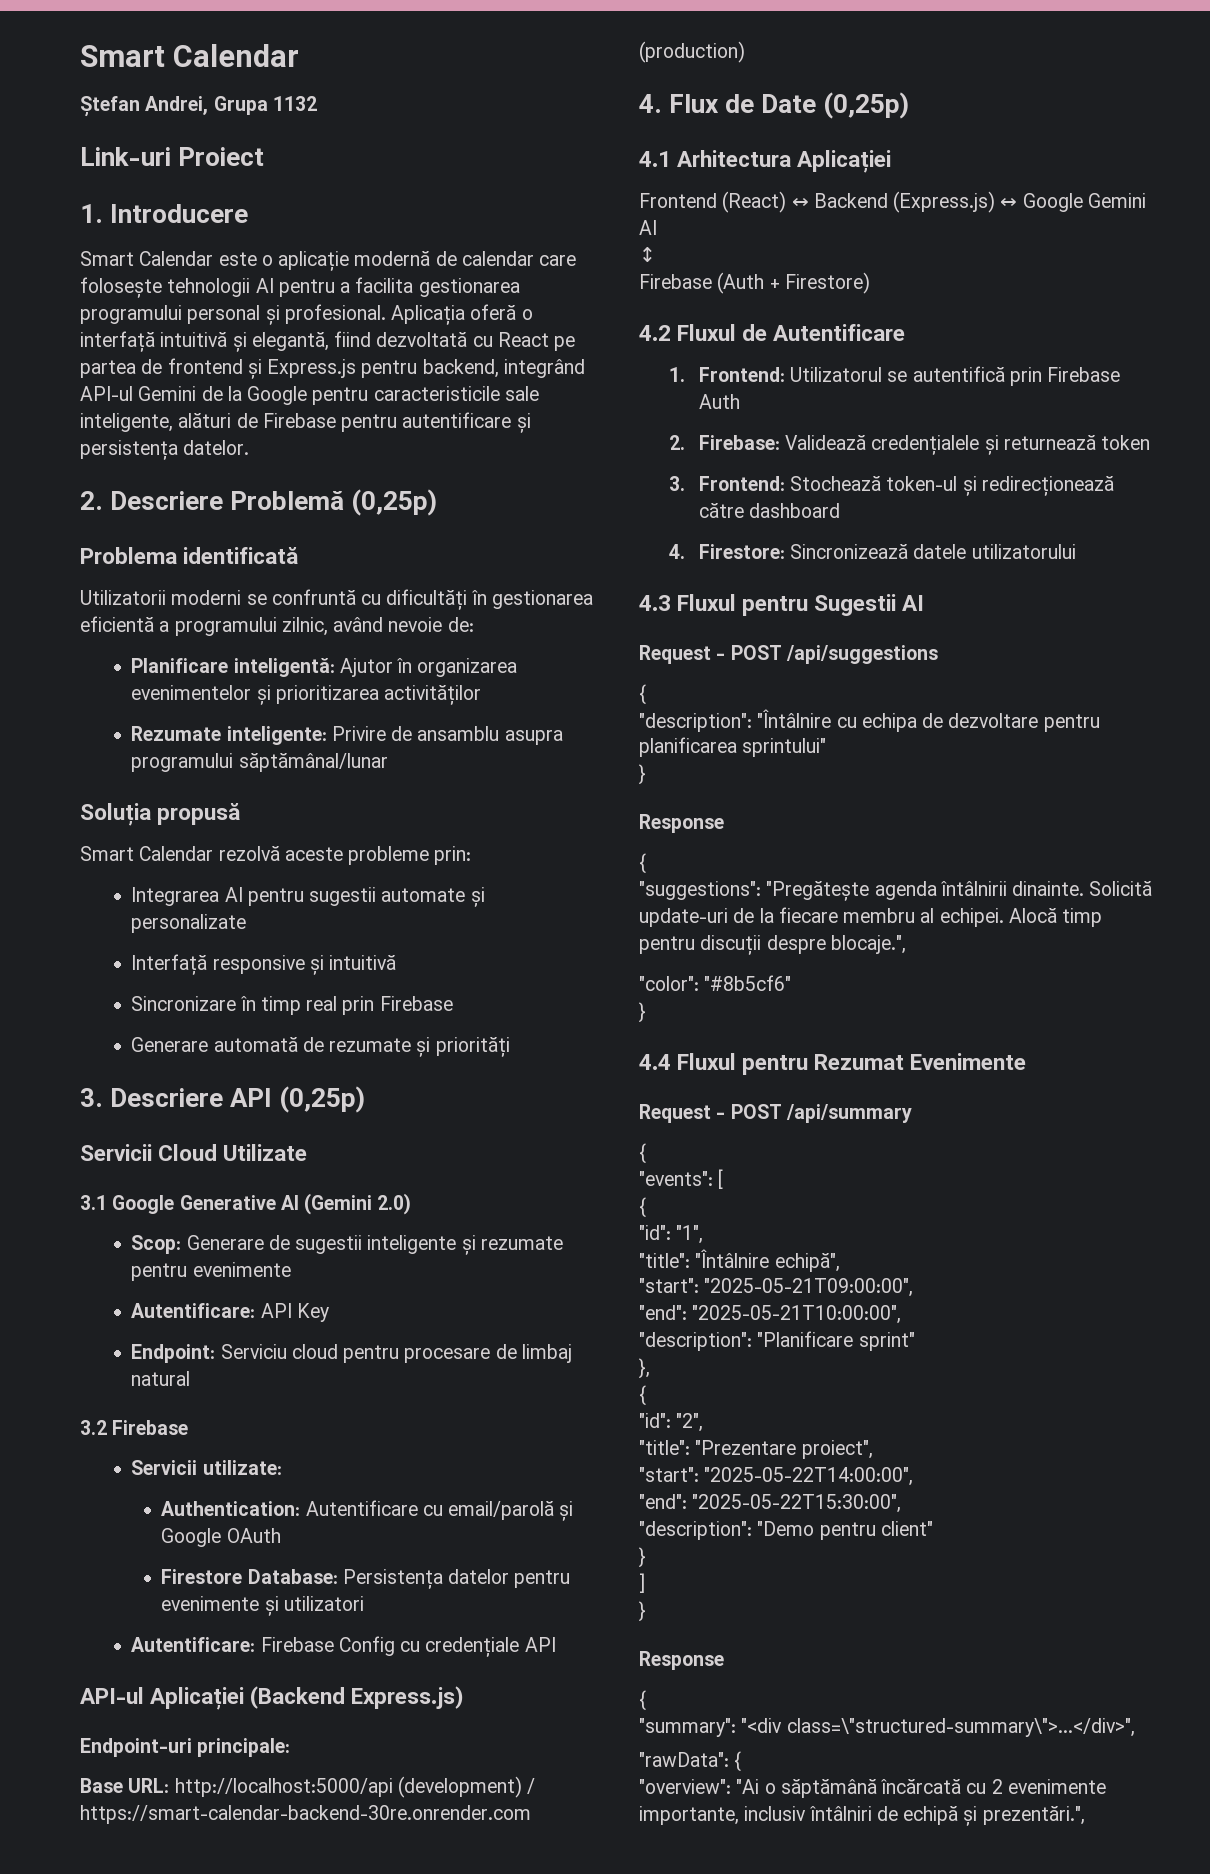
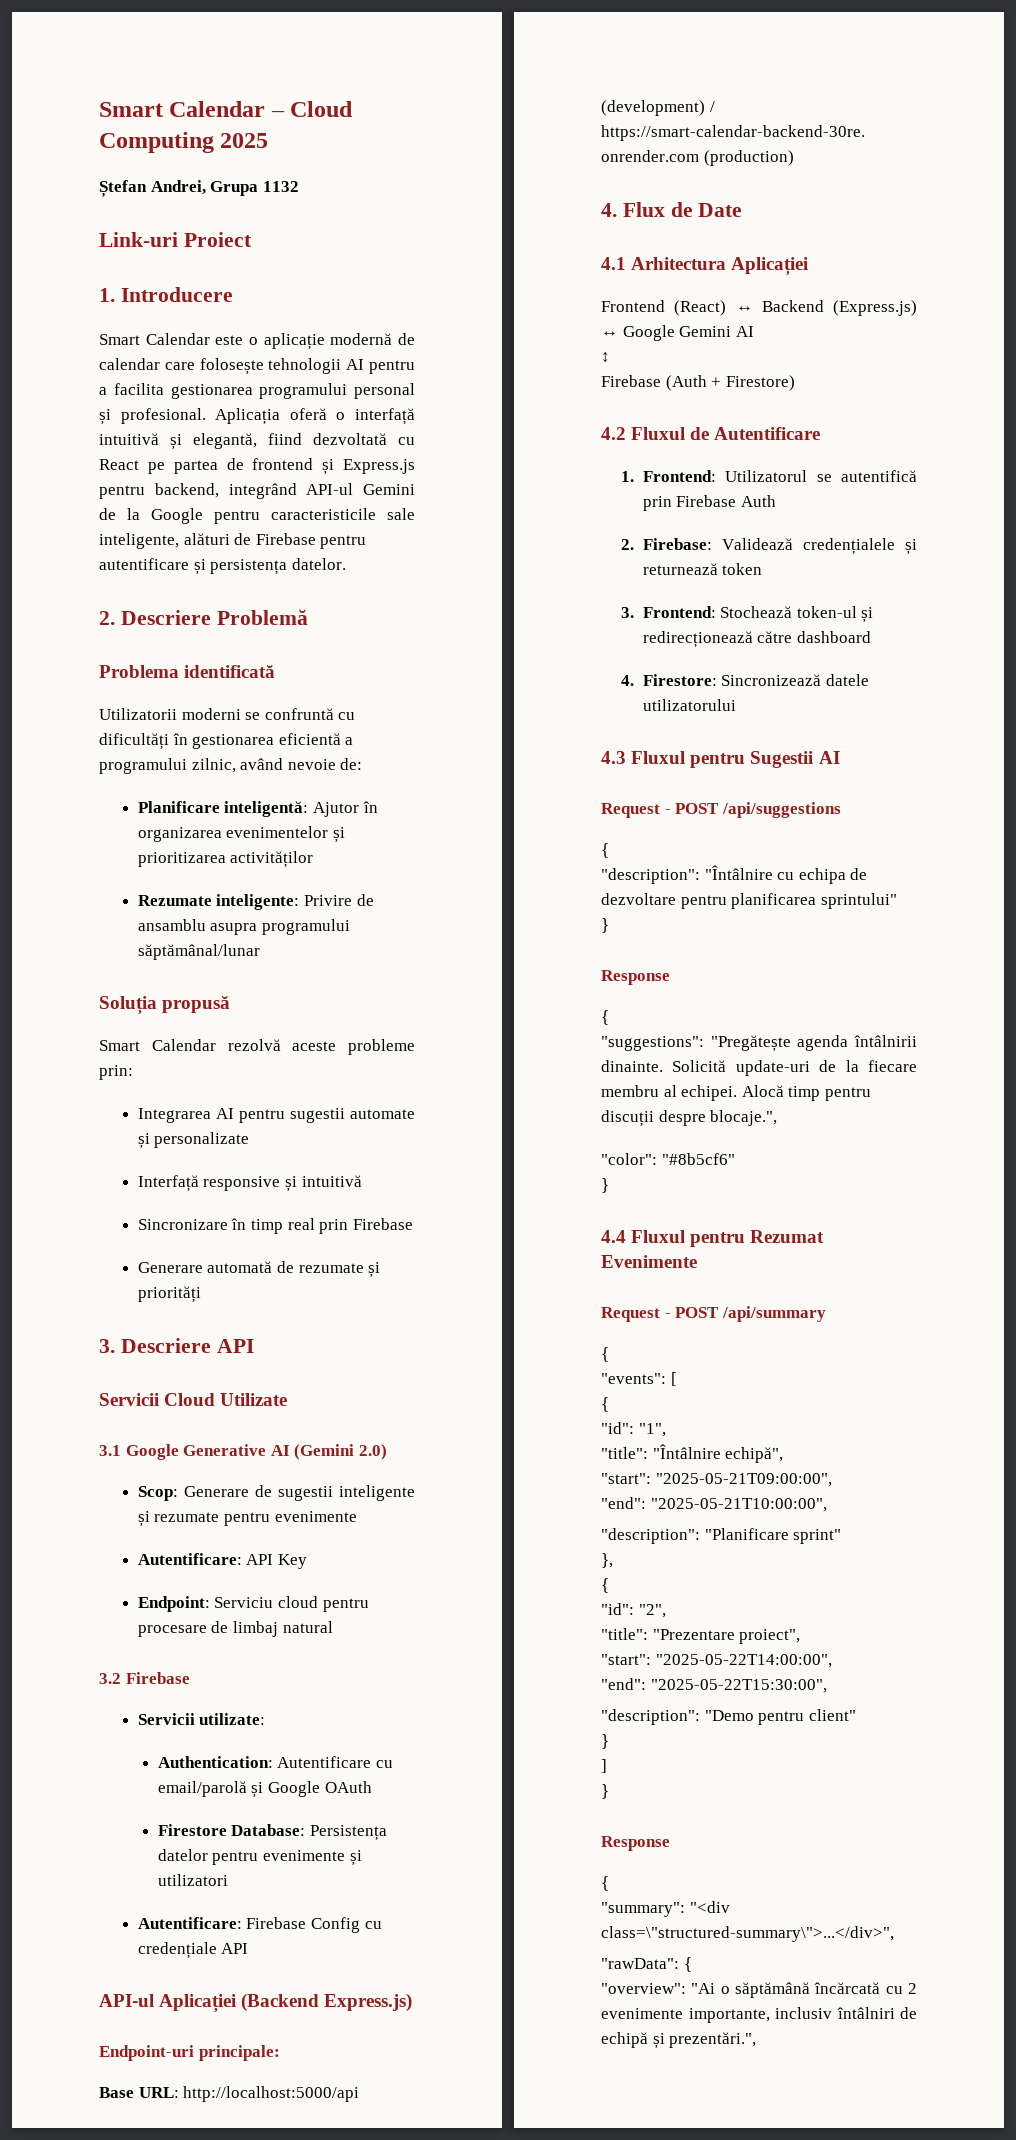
[80,44,300,67] Smart Calendar -> [99,101,354,117] [99,132,269,153] Smart Calendar – Cloud Computing 2025
[351,489,438,516] (0,25p) -> (308, 617) none
[279,1086,366,1113] (0,25p) -> (254, 1346) none
[823,92,910,119] (0,25p) -> (743, 210) none

